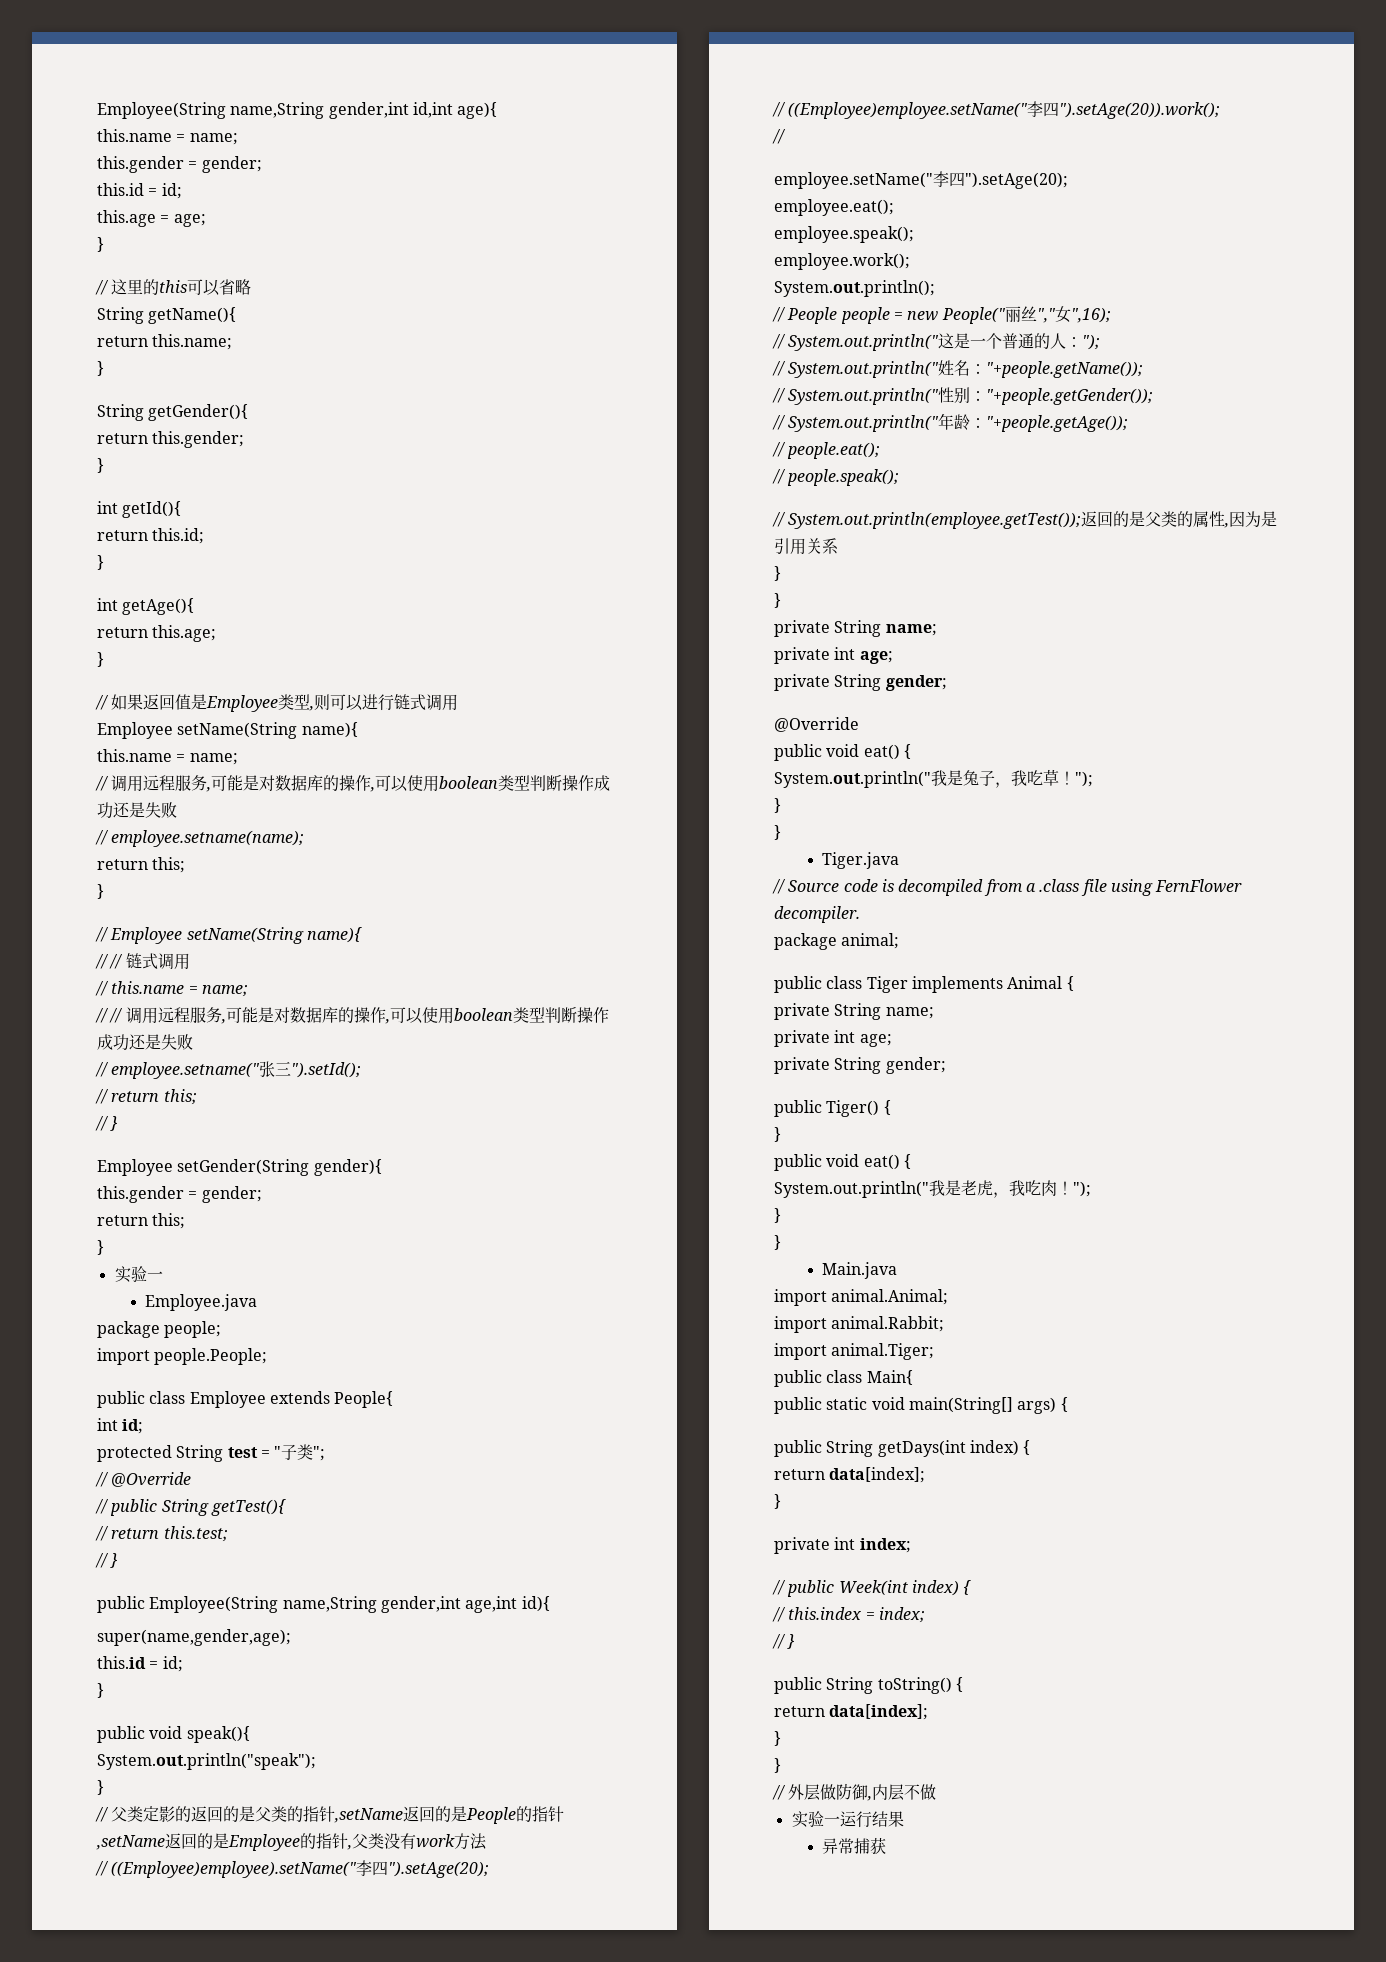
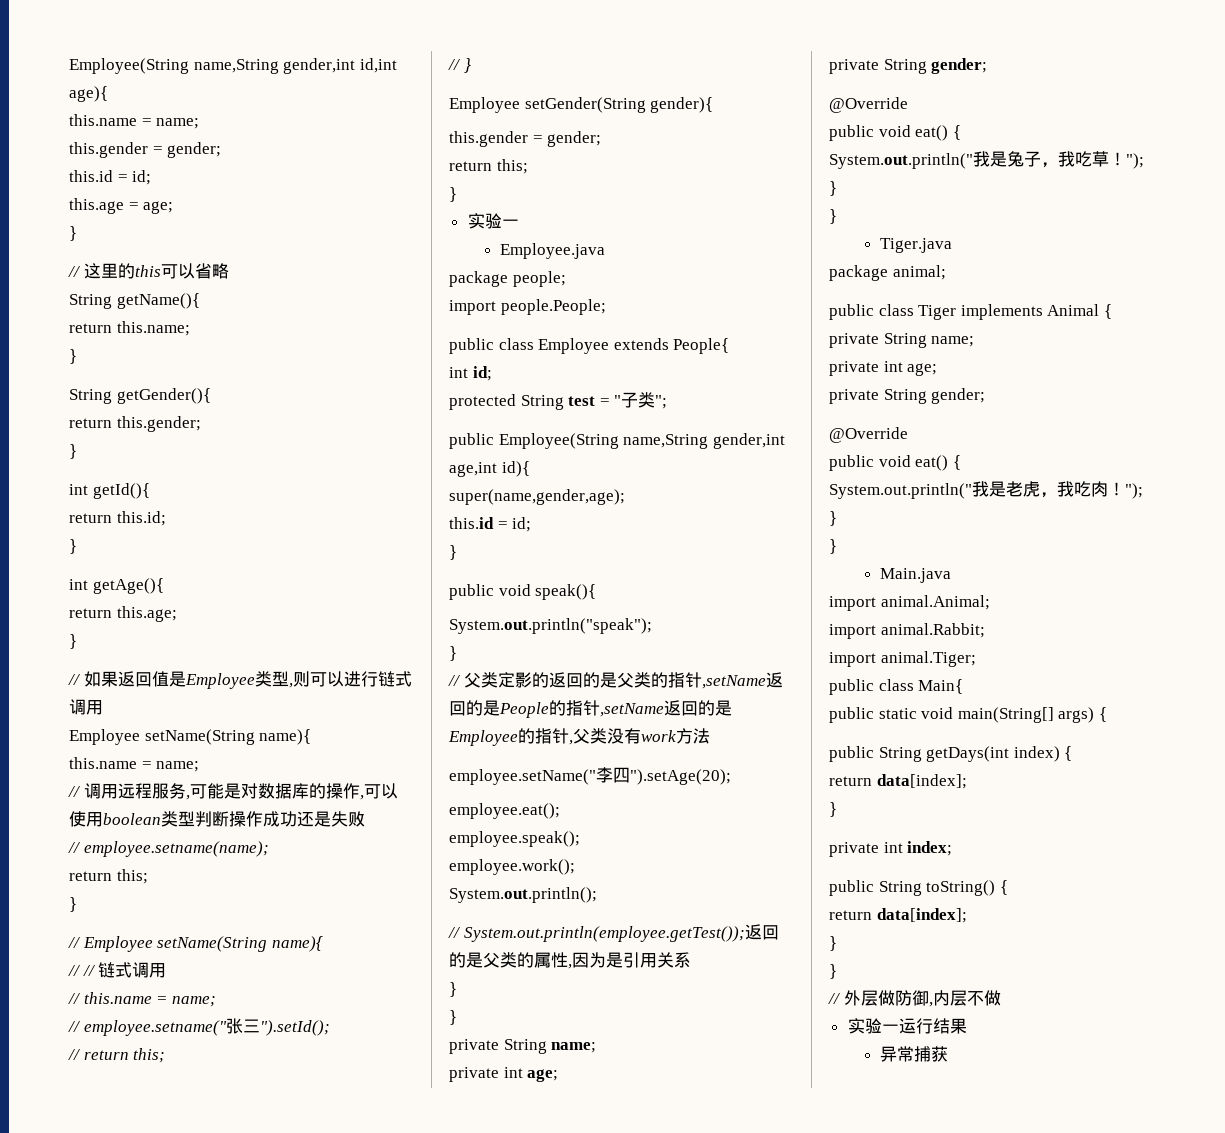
[95,1007,609,1024] [97,1034,193,1051] // // // 调用远程服务,可能是对数据库的操作,可以使用boolean类型判断操作成功还是失败 -> (216, 1001) none
[95,1472,192,1487] [95,1499,286,1516] [95,1526,228,1542] [95,1553,119,1568] // // @Override // // public String getTest(){ // // return this.test; // // } -> (668, 402) none
[95,1860,490,1878] [772,101,1221,119] [772,129,786,144] // // ((Employee)employee).setName("李四").setAge(20); // // ((Employee)employee.setName("李四").setAge(20)).work(); // // -> (710, 736) none
[772,306,1111,324] [772,333,1101,351] [772,360,1144,378] [772,387,1154,405] [772,413,1129,432] [772,442,881,459] [772,469,900,486] // // People people = new People("丽丝","女",16); // // System.out.println("这是一个普通的人："); // // System.out.println("姓名："+people.getName()); // // System.out.println("性别："+people.getGender()); // // System.out.println("年龄："+people.getAge()); // // people.eat(); // // people.speak(); -> (597, 895) none
[772,879,1243,896] [774,906,860,923] // // Source code is decompiled from a .class file using FernFlower decompiler. -> (953, 245) none
[774,1100,891,1117] [774,1127,781,1142] public Tiger() { // } -> [829,427,908,443] @Override
[772,1580,972,1597] [772,1607,925,1623] [772,1634,796,1649] // // public Week(int index) { // // this.index = index; // // } -> (953, 848) none

